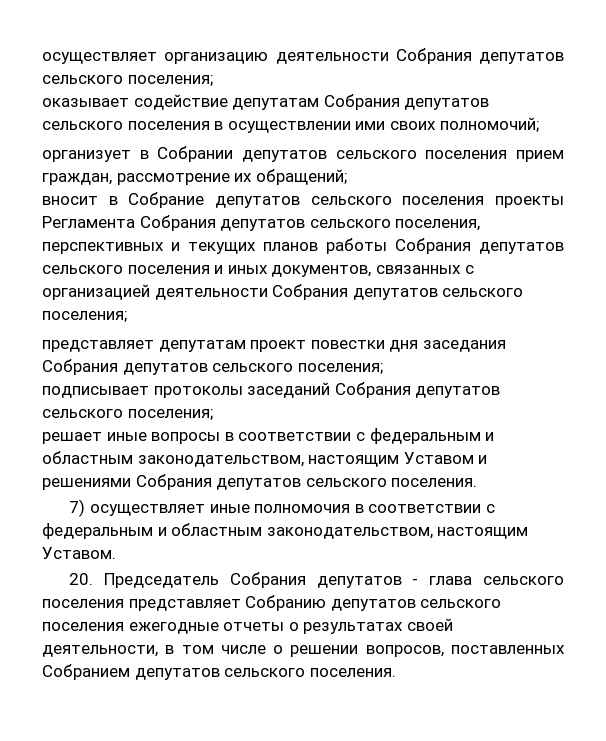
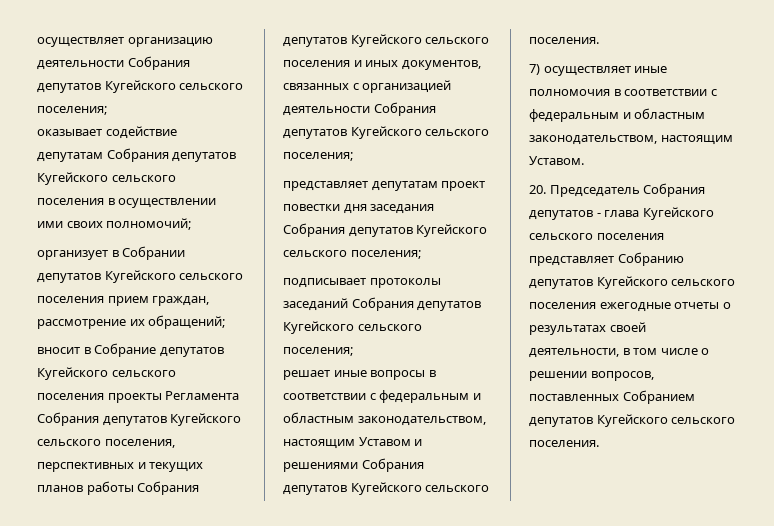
(564, 58) none -> [104,80,176,93] Кугейского
(490, 104) none -> [37,172,108,185] Кугейского
(327, 156) none -> [104,270,176,283] Кугейского
(300, 202) none -> [37,367,108,380] Кугейского
(306, 225) none -> [170,413,242,426] Кугейского
(564, 248) none -> [350,34,422,47] Кугейского
(438, 294) none -> [350,126,422,139] Кугейского
(208, 369) none -> [416,224,488,237] Кугейского
(501, 392) none -> [283,321,354,334] Кугейского
(302, 484) none -> [350,482,422,495] Кугейского
(473, 580) none -> [642,207,714,220] Кугейского
(416, 605) none -> [596,276,668,289] Кугейского
(220, 674) none -> [596,414,668,427] Кугейского

